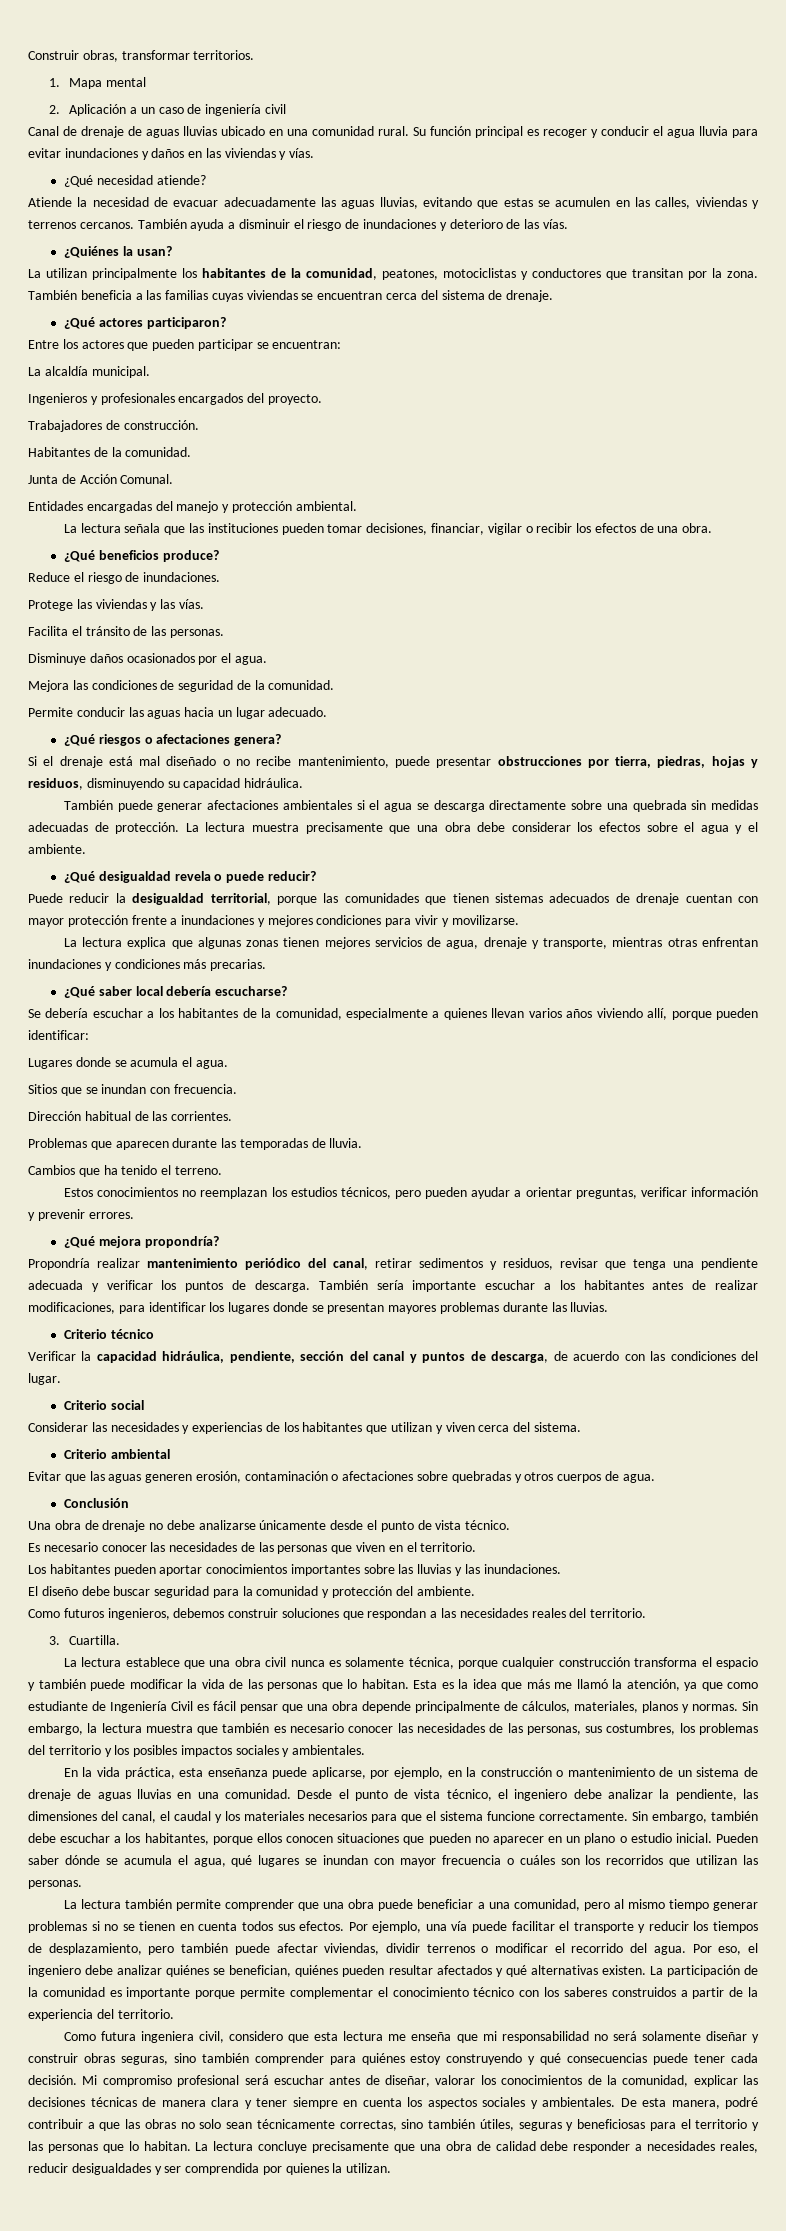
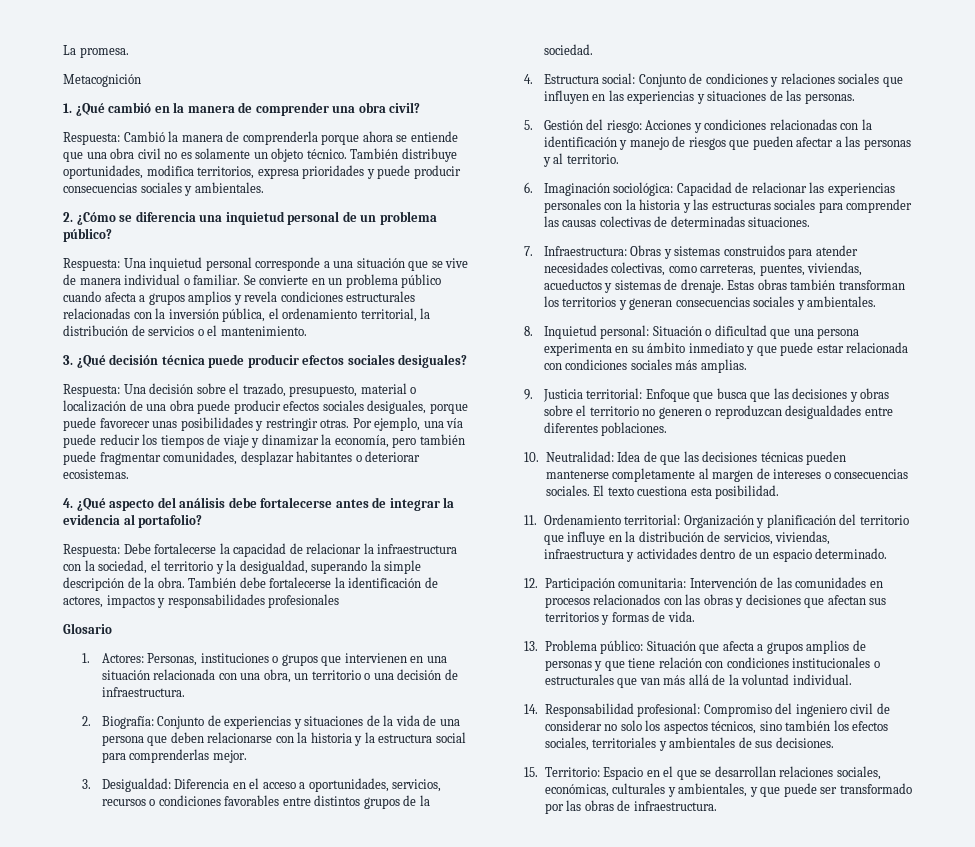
[28,50,255,62] [48,77,147,89] [48,104,287,116] [28,126,758,138] [28,148,315,160] [64,175,206,187] [28,197,760,209] [28,219,568,231] [64,246,172,258] [28,268,758,280] [28,290,554,302] [64,317,226,329] [28,339,342,351] [28,366,150,378] [28,393,322,405] [28,420,199,432] [28,447,192,457] [28,474,174,484] [28,501,357,513] [63,523,713,535] [64,550,219,562] [28,572,221,584] [28,599,204,611] [28,626,224,638] [28,653,267,665] [28,680,335,692] [28,707,328,719] [64,734,282,746] [28,756,758,768] [28,778,304,790] [63,800,758,812] [28,822,758,834] [28,844,86,854] [64,871,316,883] [28,893,758,905] [28,915,519,927] [63,937,759,949] [28,959,267,971] [64,986,288,998] [28,1008,759,1020] [28,1030,89,1040] [28,1057,228,1069] [28,1084,237,1096] [28,1111,233,1121] [28,1138,363,1150] [28,1165,222,1177] [63,1187,758,1199] [28,1209,134,1221] [64,1236,219,1248] [28,1258,758,1270] [28,1280,758,1292] [28,1302,609,1314] [64,1329,154,1339] [28,1351,759,1363] [28,1373,61,1385] [64,1400,144,1410] [28,1422,581,1434] [64,1449,170,1459] [28,1471,655,1483] [64,1498,130,1508] [28,1520,511,1532] [28,1542,477,1554] [28,1564,561,1576] [28,1586,475,1598] [28,1608,647,1620] [48,1635,121,1645] [63,1657,180,1667] Construir obras, transformar territorios. // 1. Mapa mental // 2. Aplicación a un caso de ingeniería civil // Canal de drenaje de aguas lluvias ubicado en una comunidad rural. Su función principal es recoger y conducir el agua lluvia para evitar inundaciones y daños en las viviendas y vías. // ¿Qué necesidad atiende? // Atiende la necesidad de evacuar adecuadamente las aguas lluvias, evitando que estas se acumulen en las calles, viviendas y terrenos cercanos. También ayuda a disminuir el riesgo de inundaciones y deterioro de las vías. // ¿Quiénes la usan? // La utilizan principalmente los habitantes de la comunidad, peatones, motociclistas y conductores que transitan por la zona. También beneficia a las familias cuyas viviendas se encuentran cerca del sistema de drenaje. // ¿Qué actores participaron? // Entre los actores que pueden participar se encuentran: // La alcaldía municipal. // Ingenieros y profesionales encargados del proyecto. // Trabajadores de construcción. // Habitantes de la comunidad. // Junta de Acción Comunal. // Entidades encargadas del manejo y protección ambiental. // La lectura señala que las instituciones pueden tomar decisiones, financiar, vigilar o recibir los efectos de una obra. // ¿Qué beneficios produce? // Reduce el riesgo de inundaciones. // Protege las viviendas y las vías. // Facilita el tránsito de las personas. // Disminuye daños ocasionados por el agua. // Mejora las condiciones de seguridad de la comunidad. // Permite conducir las aguas hacia un lugar adecuado. // ¿Qué riesgos o afectaciones genera? // Si el drenaje está mal diseñado o no recibe mantenimiento, puede presentar obstrucciones por tierra, piedras, hojas y residuos, disminuyendo su capacidad hidráulica. // También puede generar afectaciones ambientales si el agua se descarga directamente sobre una quebrada sin medidas adecuadas de protección. La lectura muestra precisamente que una obra debe considerar los efectos sobre el agua y el ambiente. // ¿Qué desigualdad revela o puede reducir? // Puede reducir la desigualdad territorial, porque las comunidades que tienen sistemas adecuados de drenaje cuentan con mayor protección frente a inundaciones y mejores condiciones para vivir y movilizarse. // La lectura explica que algunas zonas tienen mejores servicios de agua, drenaje y transporte, mientras otras enfrentan inundaciones y condiciones más precarias. // ¿Qué saber local debería escucharse? // Se debería escuchar a los habitantes de la comunidad, especialmente a quienes llevan varios años viviendo allí, porque pueden identificar: // Lugares donde se acumula el agua. // Sitios que se inundan con frecuencia. // Dirección habitual de las corrientes. // Problemas que aparecen durante las temporadas de lluvia. // Cambios que ha tenido el terreno. // Estos conocimientos no reemplazan los estudios técnicos, pero pueden ayudar a orientar preguntas, verificar información y prevenir errores. // ¿Qué mejora propondría? // Propondría realizar mantenimiento periódico del canal, retirar sedimentos y residuos, revisar que tenga una pendiente adecuada y verificar los puntos de descarga. También sería importante escuchar a los habitantes antes de realizar modificaciones, para identificar los lugares donde se presentan mayores problemas durante las lluvias. // Criterio técnico // Verificar la capacidad hidráulica, pendiente, sección del canal y puntos de descarga, de acuerdo con las condiciones del lugar. // Criterio social // Considerar las necesidades y experiencias de los habitantes que utilizan y viven cerca del sistema. // Criterio ambiental // Evitar que las aguas generen erosión, contaminación o afectaciones sobre quebradas y otros cuerpos de agua. // Conclusión // Una obra de drenaje no debe analizarse únicamente desde el punto de vista técnico. // Es necesario conocer las necesidades de las personas que viven en el territorio. // Los habitantes pueden aportar conocimientos importantes sobre las lluvias y las inundaciones. // El diseño debe buscar seguridad para la comunidad y protección del ambiente. // Como futuros ingenieros, debemos construir soluciones que respondan a las necesidades reales del territorio. // 3. Cuartilla. // La lectura establece -> [63,45,129,58] [63,74,141,87] [63,102,421,116] [63,131,458,145] La promesa. // Metacognición // 1. ¿Qué cambió en la manera de comprender una obra civil? // Respuesta: Cambió la manera de comprenderla porque ahora se entiende
[290,1660,325,1667] nunca -> [164,152,178,159] no
[408,1657,759,1669] [28,1679,758,1691] [28,1701,758,1713] [28,1723,758,1735] [28,1745,366,1757] [63,1767,758,1779] [28,1789,758,1801] [28,1811,758,1823] [28,1833,758,1845] [28,1855,758,1867] [28,1880,82,1889] [63,1899,759,1911] [28,1921,345,1933] técnica, porque cualquier construcción transforma el espacio y también puede modificar la vida de las personas que lo habitan. Esta es la idea que más me llamó la atención, ya que como estudiante de Ingeniería Civil es fácil pensar que una obra depende principalmente de cálculos, materiales, planos y normas. Sin embargo, la lectura muestra que también es necesario conocer las necesidades de las personas, sus costumbres, los problemas del territorio y los posibles impactos sociales y ambientales. // En la vida práctica, esta enseñanza puede aplicarse, por ejemplo, en la construcción o mantenimiento de un sistema de drenaje de aguas lluvias en una comunidad. Desde el punto de vista técnico, el ingeniero debe analizar la pendiente, las dimensiones del canal, el caudal y los materiales necesarios para que el sistema funcione correctamente. Sin embargo, también debe escuchar a los habitantes, porque ellos conocen situaciones que pueden no aparecer en un plano o estudio inicial. Pueden saber dónde se acumula el agua, qué lugares se inundan con mayor frecuencia o cuáles son los recorridos que utilizan las personas. // La lectura también permite comprender que una obra puede beneficiar a una comunidad, pero al mismo tiempo generar problemas si no se tienen en cuenta todos sus efectos. -> [253,148,457,162] [63,165,461,179] [63,182,264,196] [63,211,437,225] [63,228,112,242] [63,257,469,271] [63,274,442,288] [63,291,416,305] [63,308,431,322] [63,325,307,336] [63,354,468,368] [63,383,417,397] [63,400,468,414] [63,417,350,431] un objeto técnico. También distribuye oportunidades, modifica territorios, expresa prioridades y puede producir consecuencias sociales y ambientales. // 2. ¿Cómo se diferencia una inquietud personal de un problema público? // Respuesta: Una inquietud personal corresponde a una situación que se vive de manera individual o familiar. Se convierte en un problema público cuando afecta a grupos amplios y revela condiciones estructurales relacionadas con la inversión pública, el ordenamiento territorial, la distribución de servicios o el mantenimiento. // 3. ¿Qué decisión técnica puede producir efectos sociales desiguales? // Respuesta: Una decisión sobre el trazado, presupuesto, material o localización de una obra puede producir efectos sociales desiguales, porque puede favorecer unas posibilidades y restringir otras.
[511,1921,758,1933] [28,1943,759,1955] [28,1965,758,1977] [28,1987,759,1999] [28,2009,174,2021] [63,2031,760,2043] [28,2053,758,2065] [28,2075,758,2087] [28,2097,758,2109] [28,2119,759,2131] [28,2141,759,2153] [28,2163,392,2175] facilitar el transporte y reducir los tiempos de desplazamiento, pero también puede afectar viviendas, dividir terrenos o modificar el recorrido del agua. Por eso, el ingeniero debe analizar quiénes se benefician, quiénes pueden resultar afectados y qué alternativas existen. La participación de la comunidad es importante porque permite complementar el conocimiento técnico con los saberes construidos a partir de la experiencia del territorio. // Como futura ingeniera civil, considero que esta lectura me enseña que mi responsabilidad no será solamente diseñar y construir obras seguras, sino también comprender para quiénes estoy construyendo y qué consecuencias puede tener cada decisión. Mi compromiso profesional será escuchar antes de diseñar, valorar los conocimientos de la comunidad, explicar las decisiones técnicas de manera clara y tener siempre en cuenta los aspectos sociales y ambientales. De esta manera, podré contribuir a que las obras no solo sean técnicamente correctas, sino también útiles, seguras y beneficiosas para el territorio y las personas que lo habitan. La lectura concluye precisamente que una obra de calidad debe responder a necesidades reales, reducir desigualdades y ser comprendida por quienes la utilizan. -> [99,434,465,448] [63,451,421,465] [63,469,129,479] [63,497,455,511] [63,514,203,528] [63,543,458,557] [63,560,422,574] [63,577,438,591] [63,594,340,608] [63,623,112,634] [82,653,447,666] [101,669,458,683] [101,687,185,697] [82,715,460,729] [101,732,466,746] [101,749,247,763] [82,778,442,792] [101,795,430,809] [543,44,593,55] [524,73,903,87] [543,90,855,104] [524,119,872,133] [543,136,911,150] [542,153,619,167] [524,182,895,196] [543,199,913,213] [543,216,811,227] [524,245,858,259] [543,262,863,276] [543,279,905,293] [543,296,877,310] [524,325,860,339] [543,342,909,356] [543,359,747,373] [524,388,890,402] [543,405,893,419] [543,422,668,436] [524,451,847,465] [545,468,909,482] [545,485,780,499] [524,514,909,528] [543,531,831,545] [543,548,888,562] [524,577,883,591] [544,594,887,608] [544,611,695,625] [524,640,866,654] [544,657,880,671] [544,674,852,688] [524,703,890,717] [544,720,889,734] [544,737,834,751] [524,766,881,780] [544,783,912,797] [544,800,717,814] reducir los tiempos de viaje y dinamizar la economía, pero también puede fragmentar comunidades, desplazar habitantes o deteriorar ecosistemas. // 4. ¿Qué aspecto del análisis debe fortalecerse antes de integrar la evidencia al portafolio? // Respuesta: Debe fortalecerse la capacidad de relacionar la infraestructura con la sociedad, el territorio y la desigualdad, superando la simple descripción de la obra. También debe fortalecerse la identificación de actores, impactos y responsabilidades profesionales // Glosario // 1. Actores: Personas, instituciones o grupos que intervienen en una situación relacionada con una obra, un territorio o una decisión de infraestructura. // 2. Biografía: Conjunto de experiencias y situaciones de la vida de una persona que deben relacionarse con la historia y la estructura social para comprenderlas mejor. // 3. Desigualdad: Diferencia en el acceso a oportunidades, servicios, recursos o condiciones favorables entre distintos grupos de la sociedad. // 4. Estructura social: Conjunto de condiciones y relaciones sociales que influyen en las experiencias y situaciones de las personas. // 5. Gestión del riesgo: Acciones y condiciones relacionadas con la identificación y manejo de riesgos que pueden afectar a las personas y al territorio. // 6. Imaginación sociológica: Capacidad de relacionar las experiencias personales con la historia y las estructuras sociales para comprender las causas colectivas de determinadas situaciones. // 7. Infraestructura: Obras y sistemas construidos para atender necesidades colectivas, como carreteras, puentes, viviendas, acueductos y sistemas de drenaje. Estas obras también transforman los territorios y generan consecuencias sociales y ambientales. // 8. Inquietud personal: Situación o dificultad que una persona experimenta en su ámbito inmediato y que puede estar relacionada con condiciones sociales más amplias. // 9. Justicia territorial: Enfoque que busca que las decisiones y obras sobre el territorio no generen o reproduzcan desigualdades entre diferentes poblaciones. // 10. Neutralidad: Idea de que las decisiones técnicas pueden mantenerse completamente al margen de intereses o consecuencias sociales. El texto cuestiona esta posibilidad. // 11. Ordenamiento territorial: Organización y planificación del territorio que influye en la distribución de servicios, viviendas, infraestructura y actividades dentro de un espacio determinado. // 12. Participación comunitaria: Intervención de las comunidades en procesos relacionados con las obras y decisiones que afectan sus territorios y formas de vida. // 13. Problema público: Situación que afecta a grupos amplios de personas y que tiene relación con condiciones institucionales o estructurales que van más allá de la voluntad individual. // 14. Responsabilidad profesional: Compromiso del ingeniero civil de considerar no solo los aspectos técnicos, sino también los efectos sociales, territoriales y ambientales de sus decisiones. // 15. Territorio: Espacio en el que se desarrollan relaciones sociales, económicas, culturales y ambientales, y que puede ser transformado por las obras de infraestructura.

